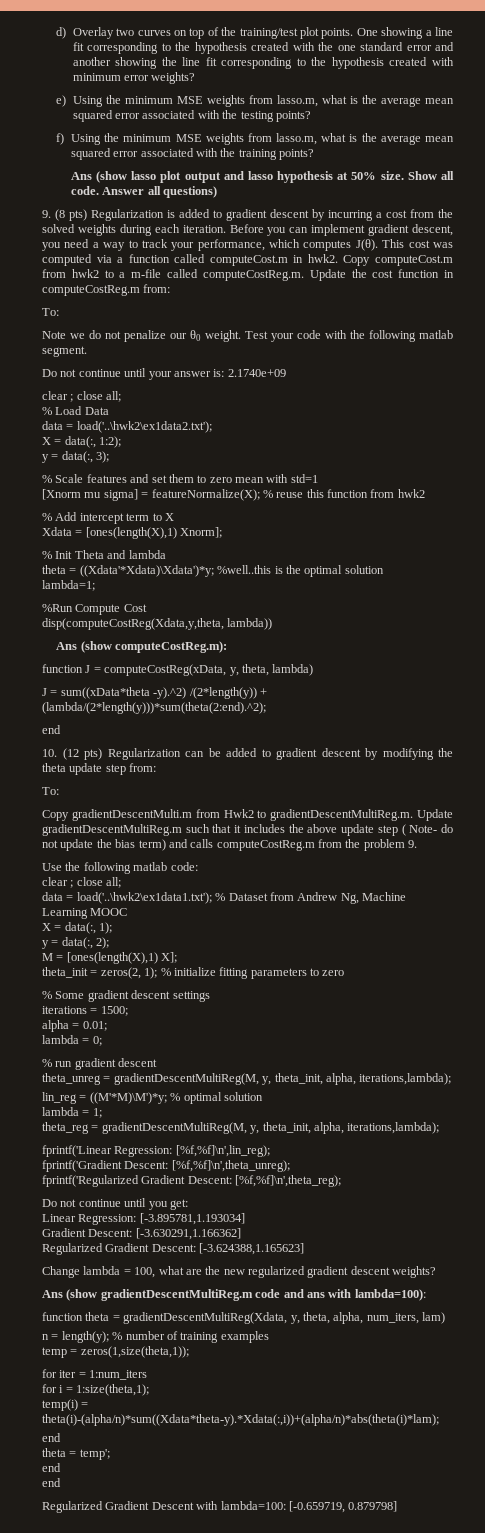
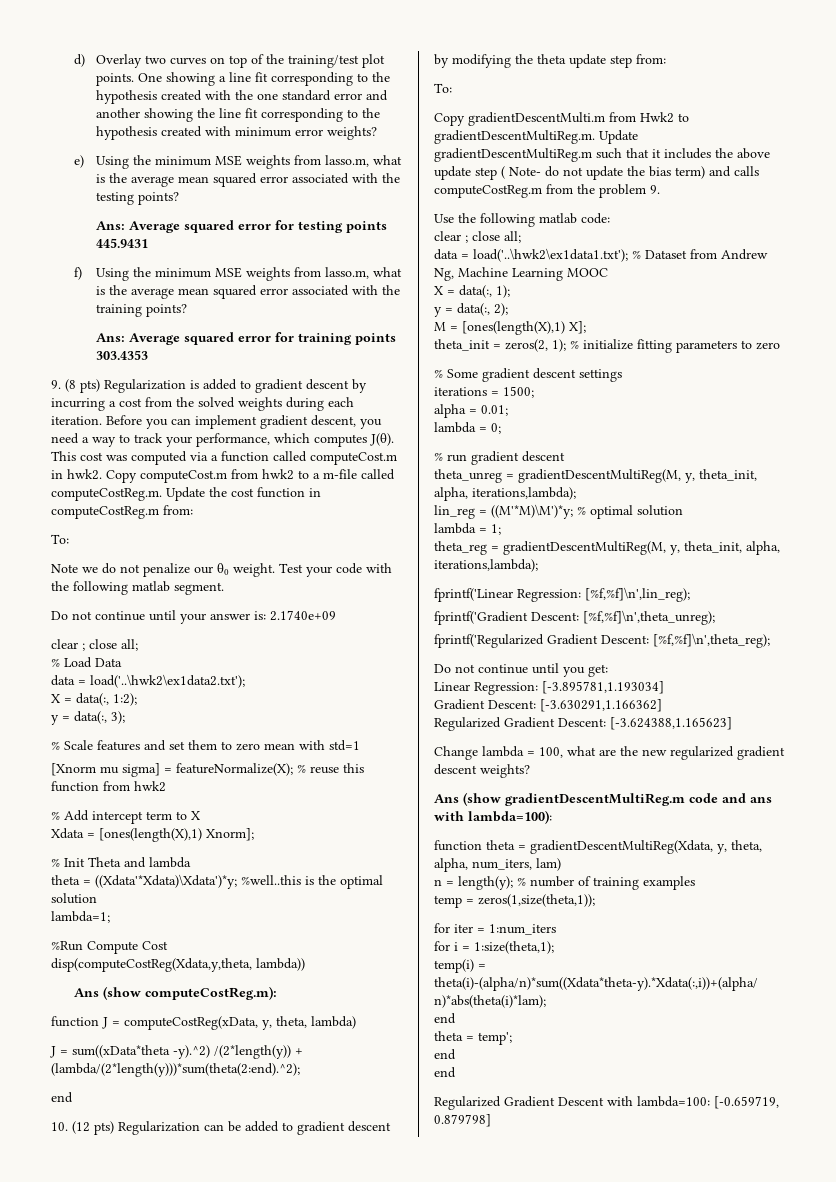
(311, 116) none -> [96,220,388,233] [96,238,149,248] // Ans: Average squared error for testing points 445.9431
[70,171,455,183] [70,186,218,198] Ans (show lasso plot output and lasso hypothesis at 50% size. Show all code. Answer all questions) -> [96,332,397,345] [96,350,149,360] Ans: Average squared error for training points 303.4353

